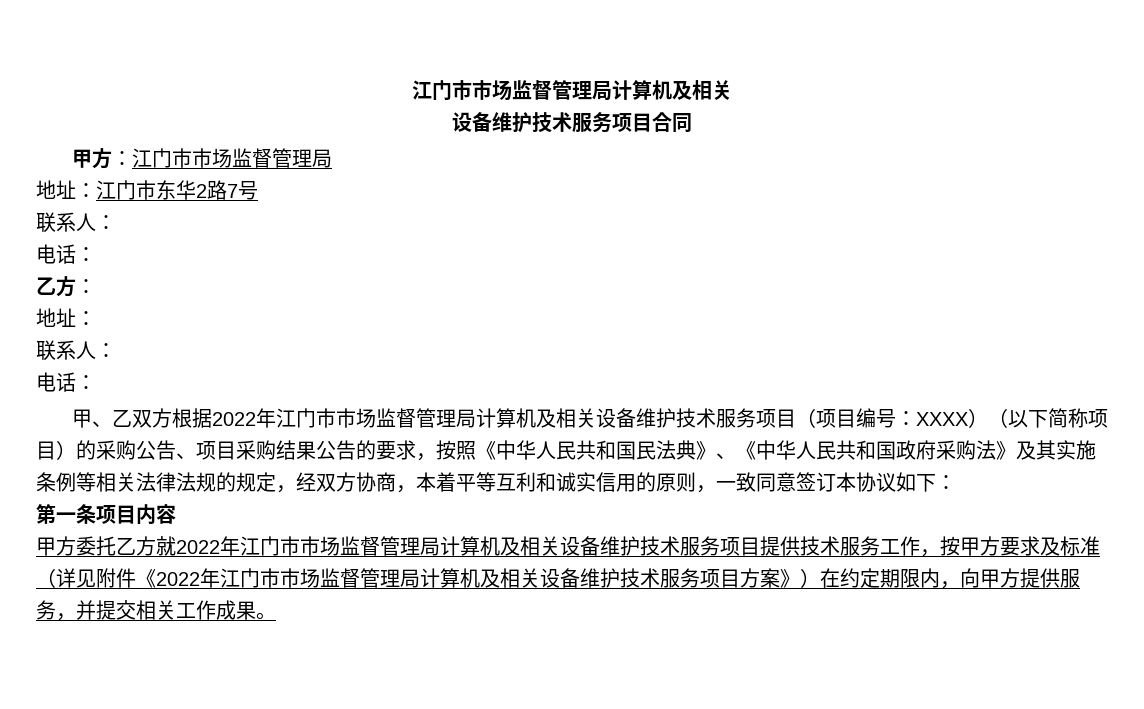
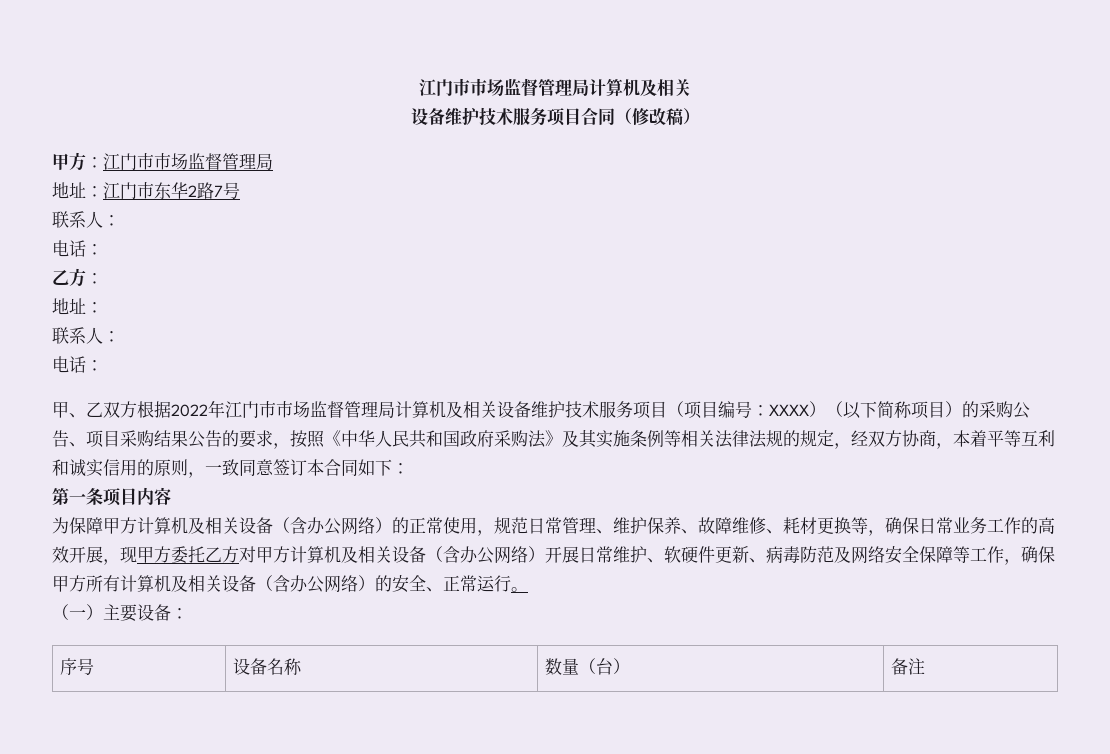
(692, 123) none -> [614,108,700,126] （修改稿）
[636,440,896,460] 民法典》、《中华人民共和国 -> (460, 438) none
[856,472,896,492] 协议 -> [324,459,358,476] 合同
[36,536,1100,557] [36,568,1080,589] [36,600,276,621] 甲方委托乙方就2022年江门市市场监督管理局计算机及相关设备维护技术服务项目提供技术服务工作，按甲方要求及标准（详见附件《2022年江门市市场监督管理局计算机及相关设备维护技术服务项目方案》）在约定期限内，向甲方提供服务，并提交相关工作成果。 -> [52,517,1055,536] [52,546,1055,565] [52,575,528,593] [52,604,188,622] [60,658,95,675] [233,658,303,675] [545,658,631,675] [891,658,926,675] 为保障甲方计算机及相关设备（含办公网络）的正常使用，规范日常管理、维护保养、故障维修、耗材更换等，确保日常业务工作的高效开展，现甲方委托乙方对甲方计算机及相关设备（含办公网络）开展日常维护、软硬件更新、病毒防范及网络安全保障等工作，确保甲方所有计算机及相关设备（含办公网络）的安全、正常运行。 // （一）主要设备： // 序号 | 设备名称 | 数量（台） | 备注

